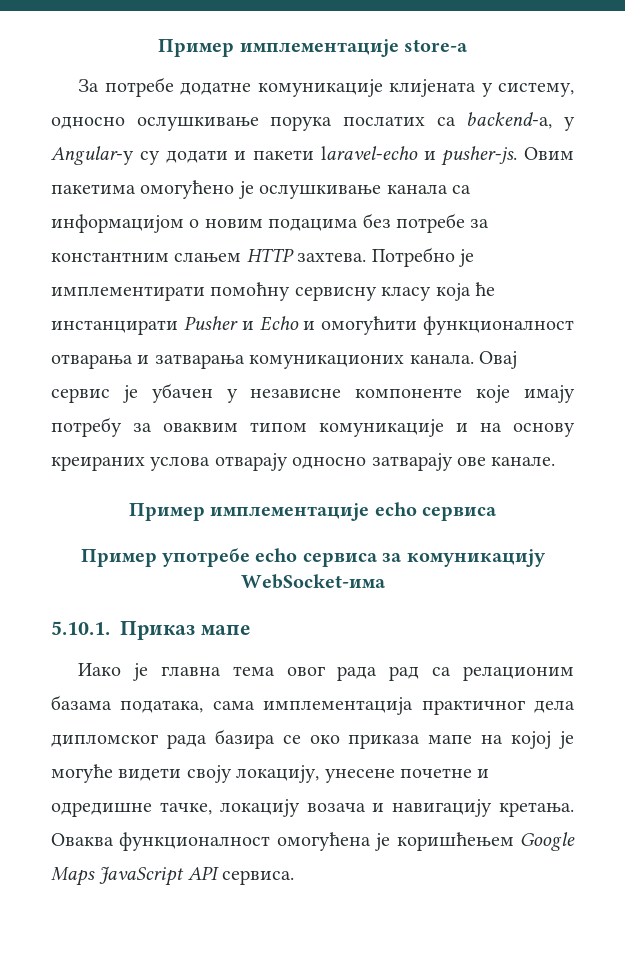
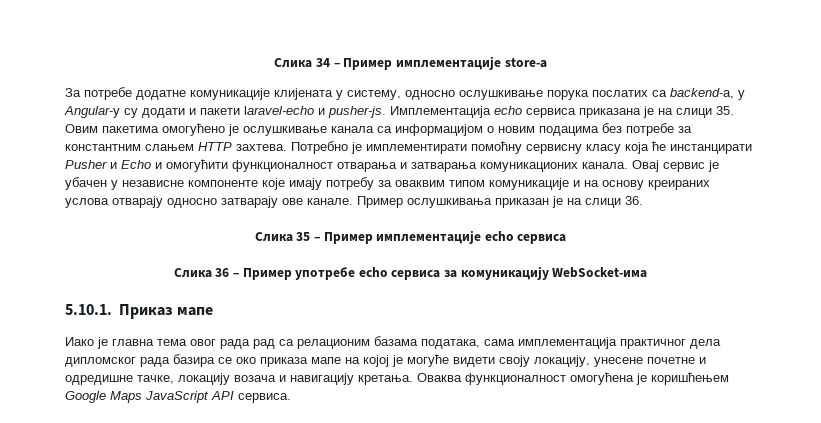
(158, 48) none -> [274,58,340,68] Слика 34 –
(518, 156) none -> [390,106,734,118] Имплементација echo сервиса приказана је на слици 35.
(556, 461) // -> [357,196,643,208] [254,232,320,242] Пример ослушкивања приказан је на слици 36. // Слика 35 –
(498, 513) none -> [173,268,239,278] Слика 36 –

